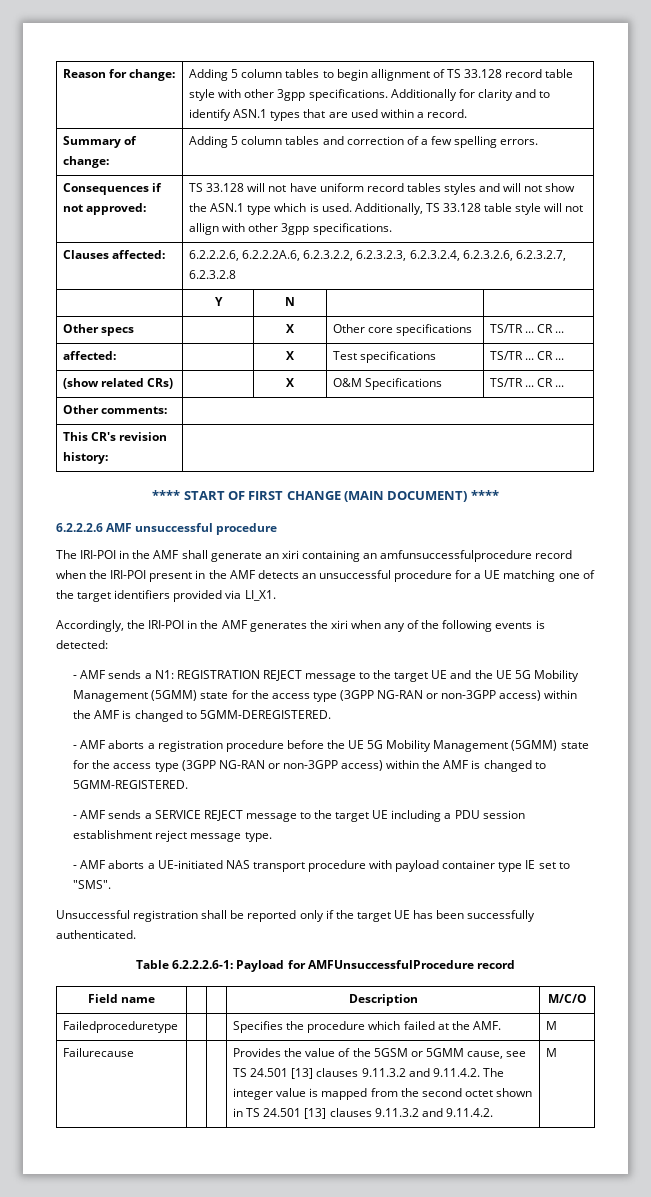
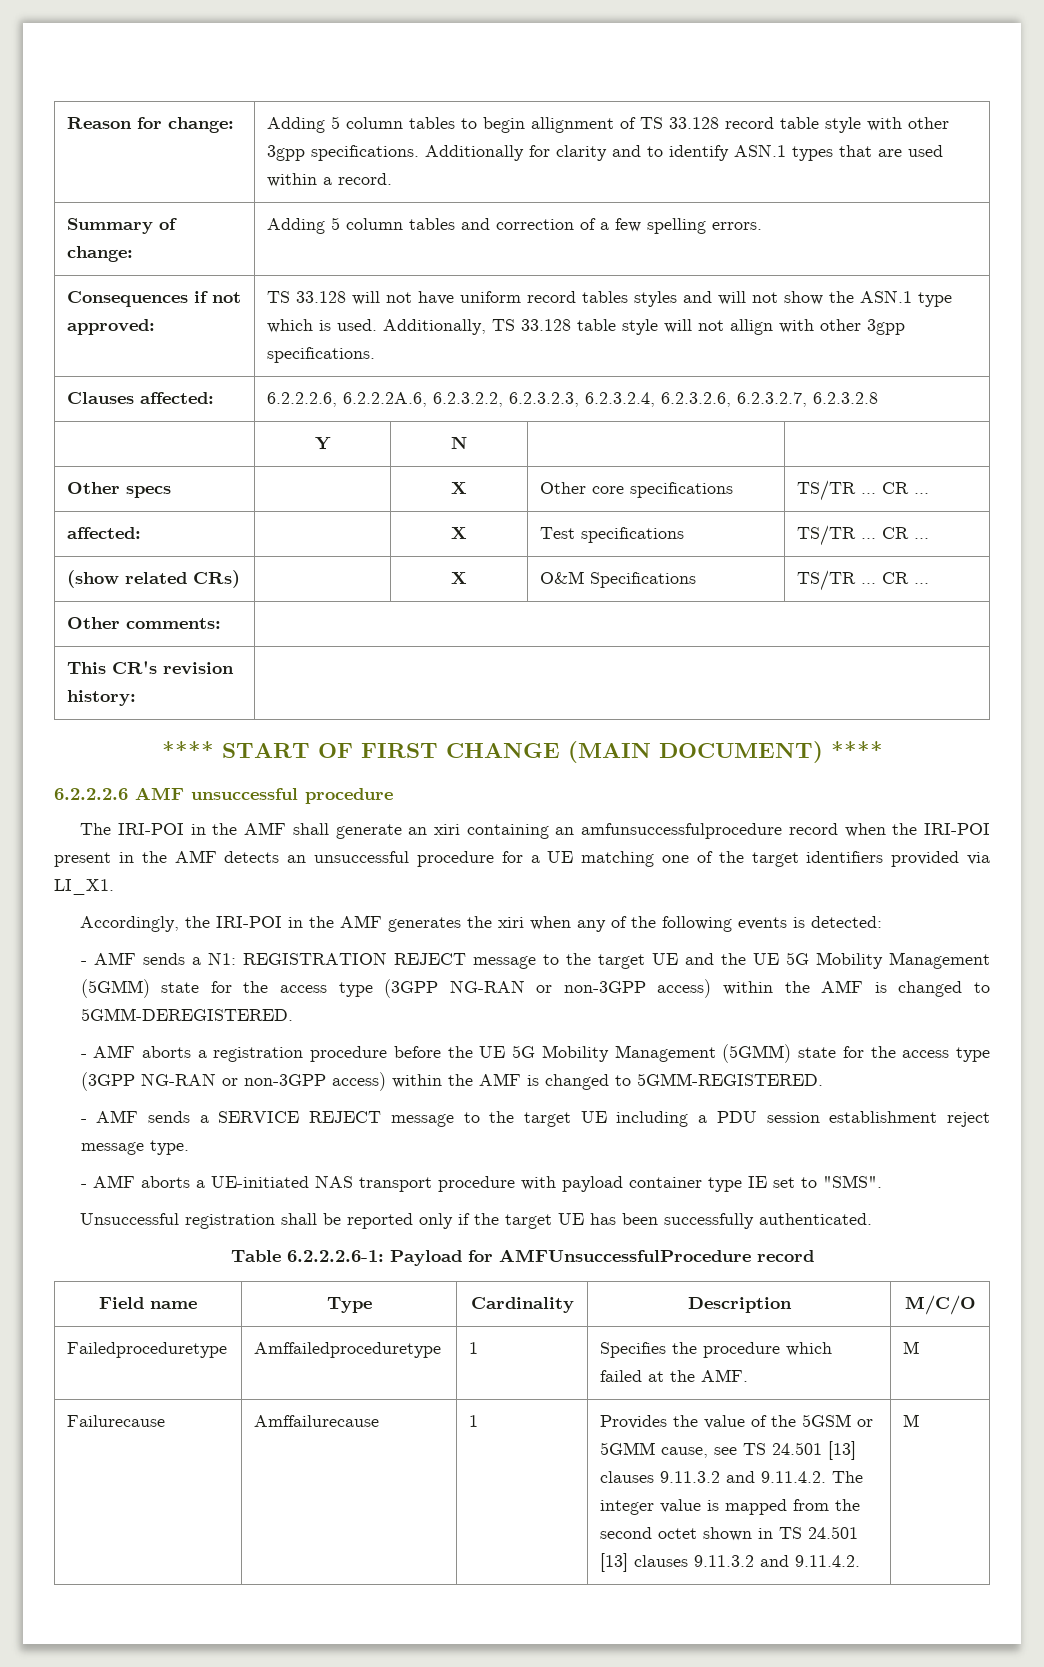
(156, 1000) | -> [326,1297,372,1313] [470,1297,574,1313] Type | Cardinality
(179, 1027) | -> [254,1342,442,1358] [469,1342,479,1354] Amffailedproceduretype | 1
(135, 1052) | -> [254,1415,380,1427] [469,1415,479,1427] Amffailurecause | 1

